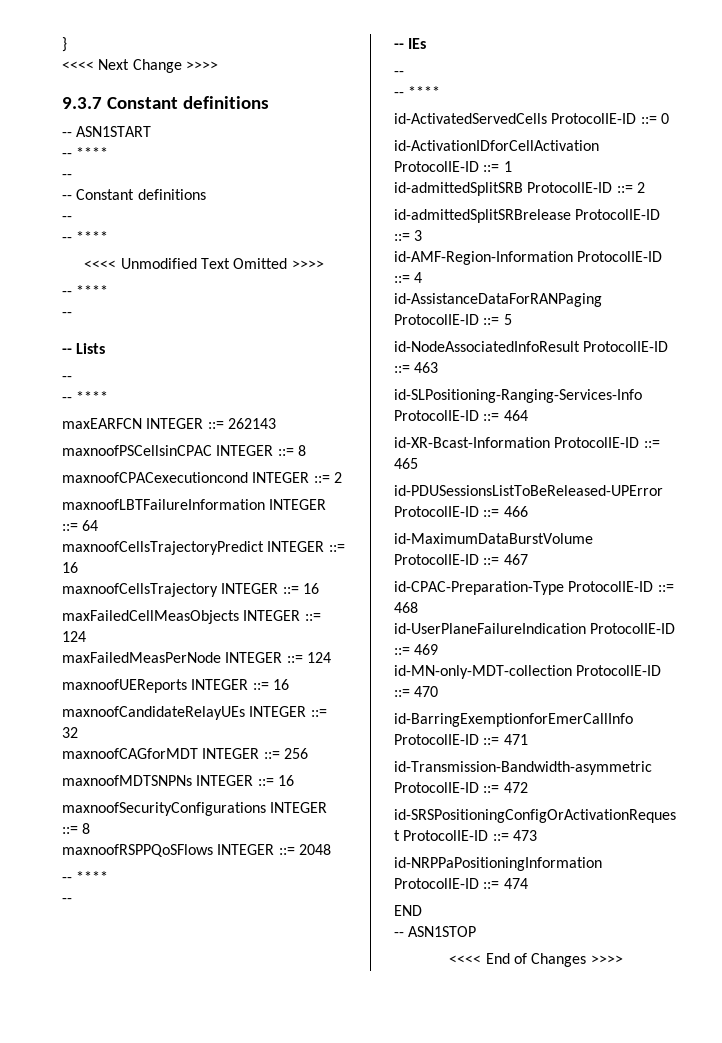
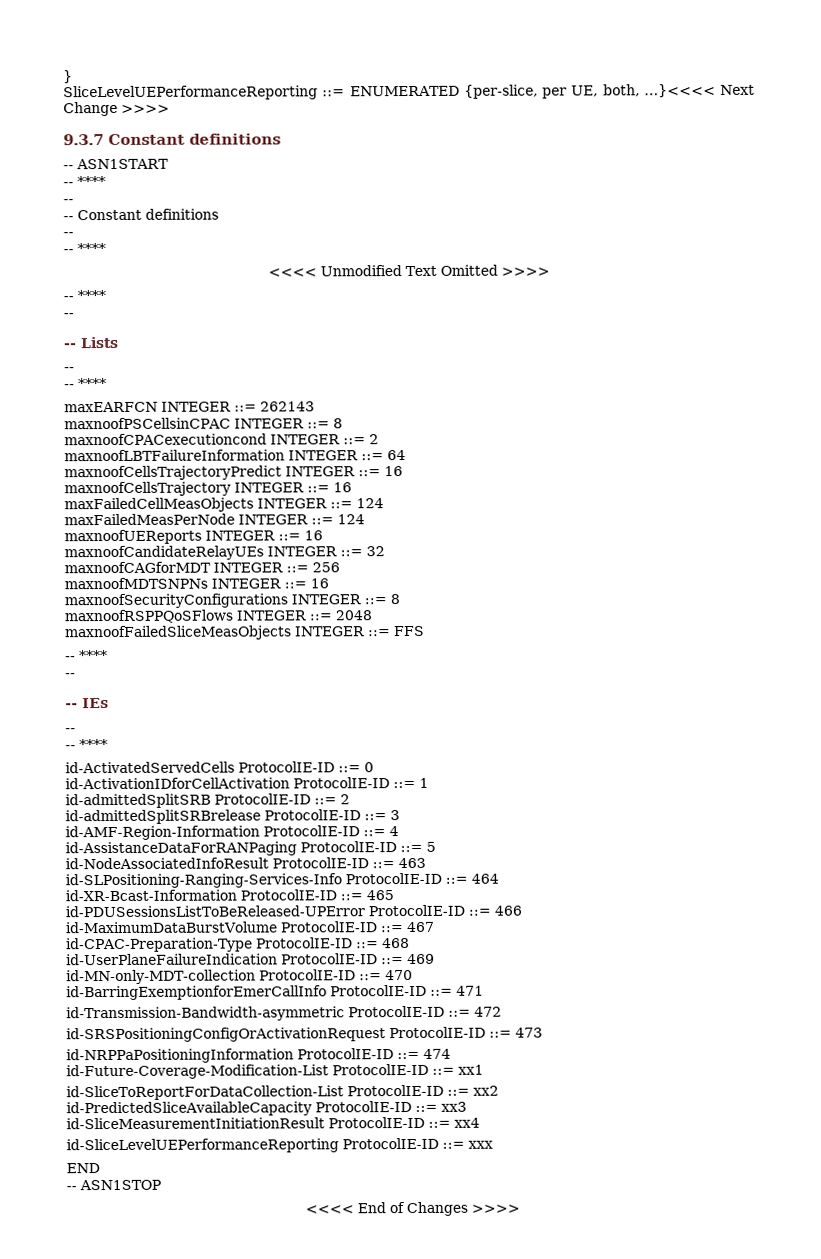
[62,61,94,70] <<<< -> [63,83,716,101] SliceLevelUEPerformanceReporting ::= ENUMERATED {per-slice, per UE, both, …}<<<<
(331, 849) none -> [64,625,425,641] // maxnoofFailedSliceMeasObjects INTEGER ::= FFS
(528, 883) none -> [66,1063,484,1080] [66,1084,499,1101] [66,1100,467,1117] [66,1116,480,1130] [66,1137,493,1154] // id-Future-Coverage-Modification-List ProtocolIE-ID ::= xx1 // id-SliceToReportForDataCollection-List ProtocolIE-ID ::= xx2 // id-PredictedSliceAvailableCapacity ProtocolIE-ID ::= xx3 // id-SliceMeasurementInitiationResult ProtocolIE-ID ::= xx4 // id-SliceLevelUEPerformanceReporting ProtocolIE-ID ::= xxx

